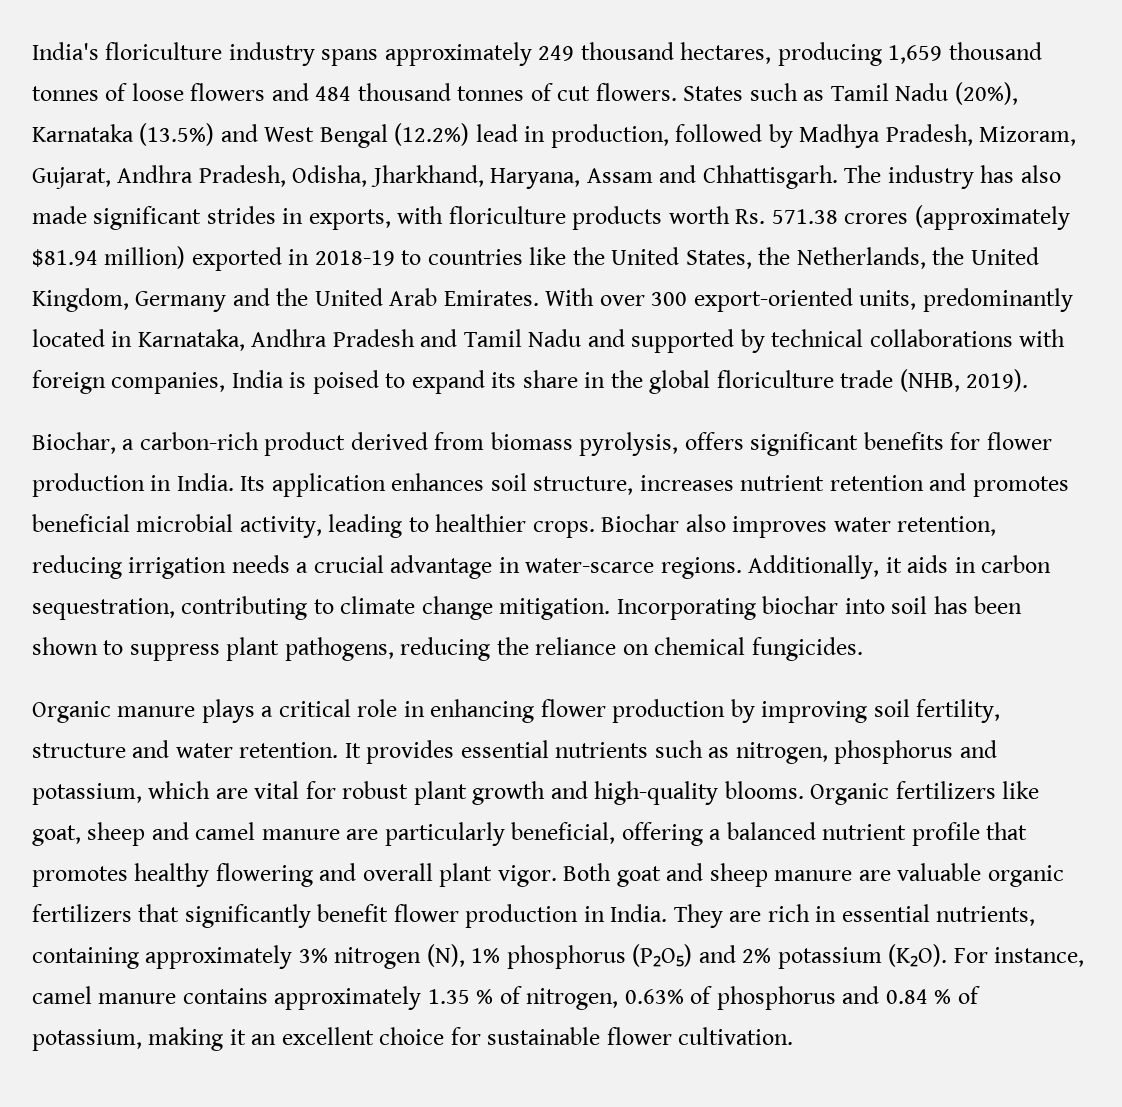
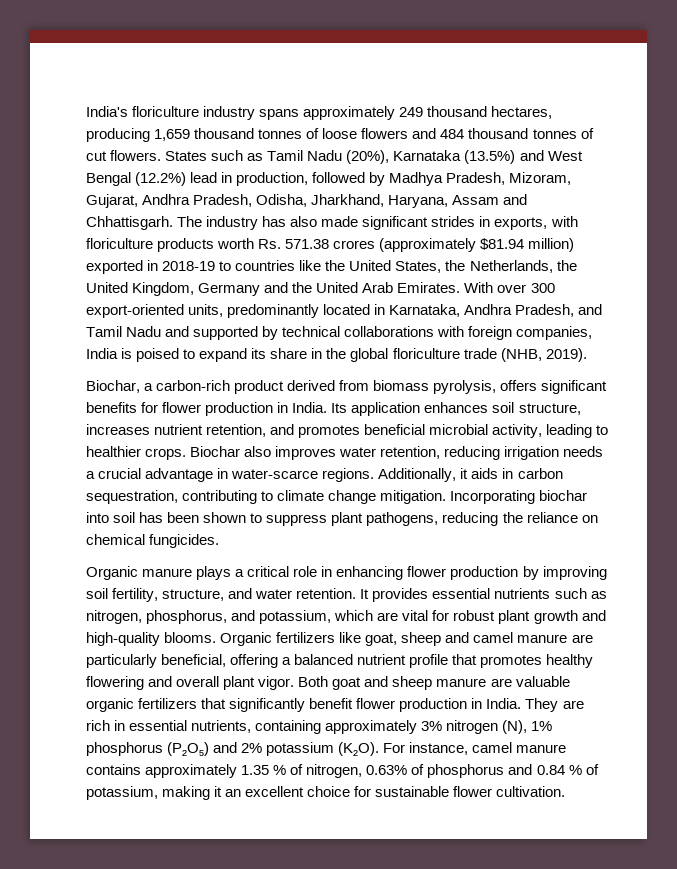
[332,329,415,347] Pradesh -> [515,304,575,317] Pradesh,
[829,475,924,491] retention -> [206,424,267,437] retention,
[32,743,126,758] structure -> [162,589,225,601] structure,
[834,740,954,764] phosphorus -> [146,610,228,624] phosphorus,

